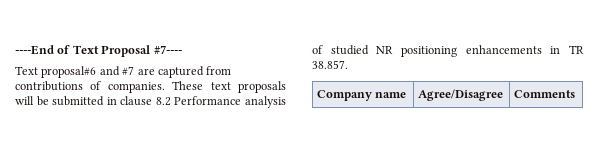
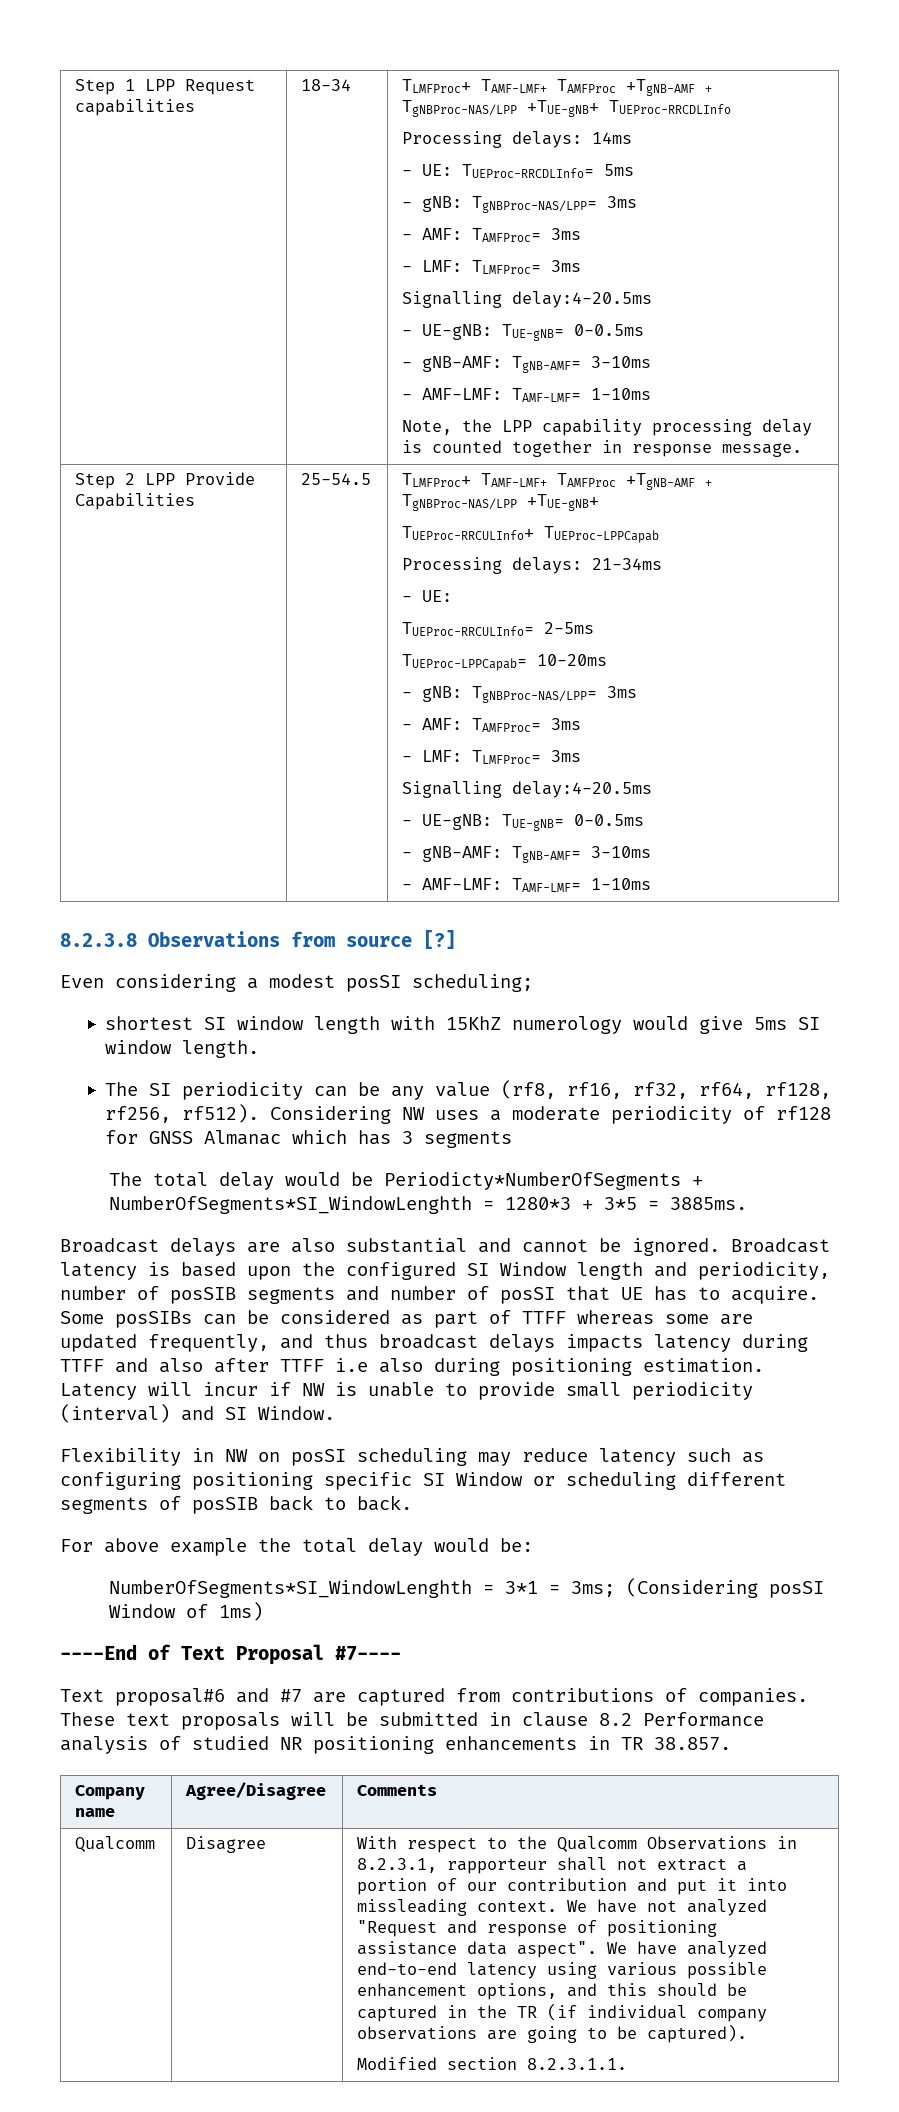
(15, 50) none -> [74,79,255,95] [74,99,195,116] [300,79,351,91] [401,79,712,96] [401,100,731,117] [401,131,632,148] [401,164,634,178] [401,196,637,213] [401,228,581,242] [401,260,581,274] [401,291,652,308] [401,324,644,341] [401,356,651,373] [401,388,651,402] [401,419,812,436] [401,440,802,457] [74,472,255,489] [74,493,195,510] [300,473,371,485] [401,473,712,490] [401,494,599,511] [401,526,659,543] [401,557,662,574] [401,590,452,602] [401,622,594,636] [401,654,607,671] [401,686,637,703] [401,718,581,732] [401,750,581,764] [401,781,652,798] [401,814,644,831] [401,846,651,863] [401,878,651,892] [60,930,456,949] [60,974,533,992] [104,1016,820,1034] [104,1040,259,1058] [104,1080,831,1100] [104,1104,831,1124] [104,1130,512,1148] [109,1172,704,1190] [109,1196,748,1214] [60,1238,830,1256] [60,1262,830,1280] [60,1286,819,1304] [60,1310,753,1328] [60,1334,808,1352] [60,1358,764,1376] [60,1382,753,1400] [60,1404,335,1423] [60,1448,764,1466] [60,1472,786,1490] [60,1495,412,1514] [60,1538,533,1556] [109,1578,825,1598] [109,1602,264,1621] Step 1 LPP Request capabilities | 18-34 | TLMFProc+ TAMF-LMF+ TAMFProc +TgNB-AMF + TgNBProc-NAS/LPP +TUE-gNB+ TUEProc-RRCDLInfo // Processing delays: 14ms // - UE: TUEProc-RRCDLInfo= 5ms // - gNB: TgNBProc-NAS/LPP= 3ms // - AMF: TAMFProc= 3ms // - LMF: TLMFProc= 3ms // Signalling delay:4-20.5ms // - UE-gNB: TUE-gNB= 0-0.5ms // - gNB-AMF: TgNB-AMF= 3-10ms // - AMF-LMF: TAMF-LMF= 1-10ms // Note, the LPP capability processing delay is counted together in response message. // Step 2 LPP Provide Capabilities | 25-54.5 | TLMFProc+ TAMF-LMF+ TAMFProc +TgNB-AMF + TgNBProc-NAS/LPP +TUE-gNB+ // TUEProc-RRCULInfo+ TUEProc-LPPCapab // Processing delays: 21-34ms // - UE: // TUEProc-RRCULInfo= 2-5ms // TUEProc-LPPCapab= 10-20ms // - gNB: TgNBProc-NAS/LPP= 3ms // - AMF: TAMFProc= 3ms // - LMF: TLMFProc= 3ms // Signalling delay:4-20.5ms // - UE-gNB: TUE-gNB= 0-0.5ms // - gNB-AMF: TgNB-AMF= 3-10ms // - AMF-LMF: TAMF-LMF= 1-10ms // 8.2.3.8 Observations from source [?] // Even considering a modest posSI scheduling; // shortest SI window length with 15KhZ numerology would give 5ms SI window length. // The SI periodicity can be any value (rf8, rf16, rf32, rf64, rf128, rf256, rf512). Considering NW uses a moderate periodicity of rf128 for GNSS Almanac which has 3 segments // The total delay would be Periodicty*NumberOfSegments + NumberOfSegments*SI_WindowLenghth = 1280*3 + 3*5 = 3885ms. // Broadcast delays are also substantial and cannot be ignored. Broadcast latency is based upon the configured SI Window length and periodicity, number of posSIB segments and number of posSI that UE has to acquire. Some posSIBs can be considered as part of TTFF whereas some are updated frequently, and thus broadcast delays impacts latency during TTFF and also after TTFF i.e also during positioning estimation. Latency will incur if NW is unable to provide small periodicity (interval) and SI Window. // Flexibility in NW on posSI scheduling may reduce latency such as configuring positioning specific SI Window or scheduling different segments of posSIB back to back. // For above example the total delay would be: // NumberOfSegments*SI_WindowLenghth = 3*1 = 3ms; (Considering posSI Window of 1ms) //
(576, 94) none -> [74,1836,155,1852] [185,1836,266,1853] [356,1836,797,1853] [356,1857,747,1874] [356,1878,787,1895] [356,1899,767,1916] [356,1920,717,1937] [356,1941,767,1958] [356,1962,767,1979] [356,1983,747,2000] [356,2003,767,2022] [356,2024,747,2043] [356,2057,627,2070] // Qualcomm | Disagree | With respect to the Qualcomm Observations in 8.2.3.1, rapporteur shall not extract a portion of our contribution and put it into missleading context. We have not analyzed "Request and response of positioning assistance data aspect". We have analyzed end-to-end latency using various possible enhancement options, and this should be captured in the TR (if individual company observations are going to be captured). // Modified section 8.2.3.1.1.

